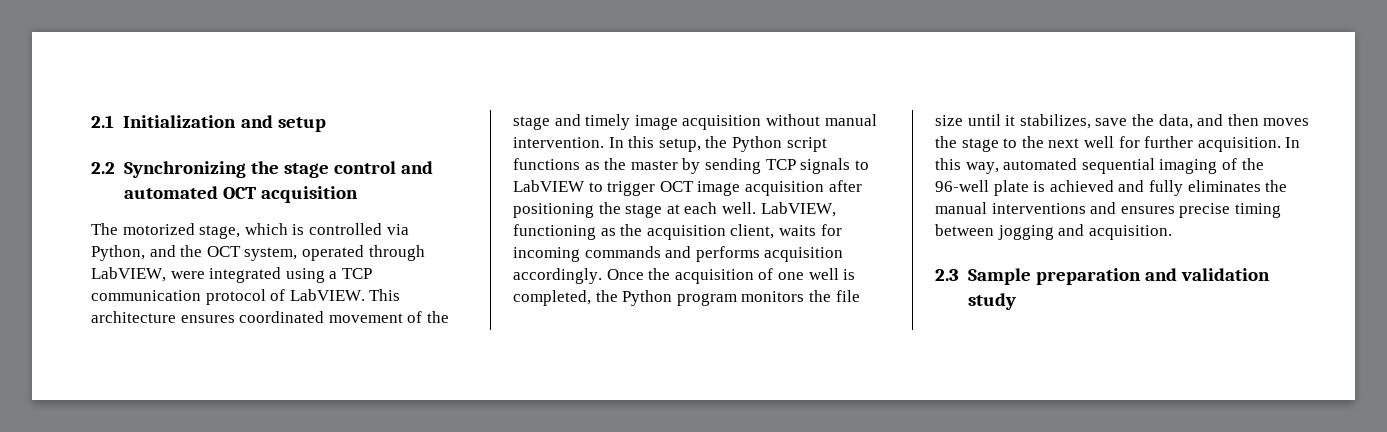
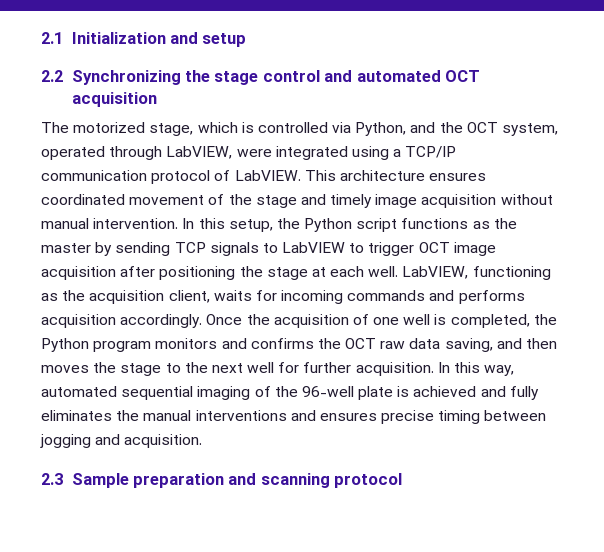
[341,268,372,279] TCP -> [405,146,457,158] TCP/IP
[808,290,860,302] [935,114,1193,129] the file size until it stabilizes, save the data, -> [221,338,493,352] and confirms the OCT raw data saving,
[1180,268,1270,281] [967,293,1016,310] validation study -> [260,473,403,488] scanning protocol

